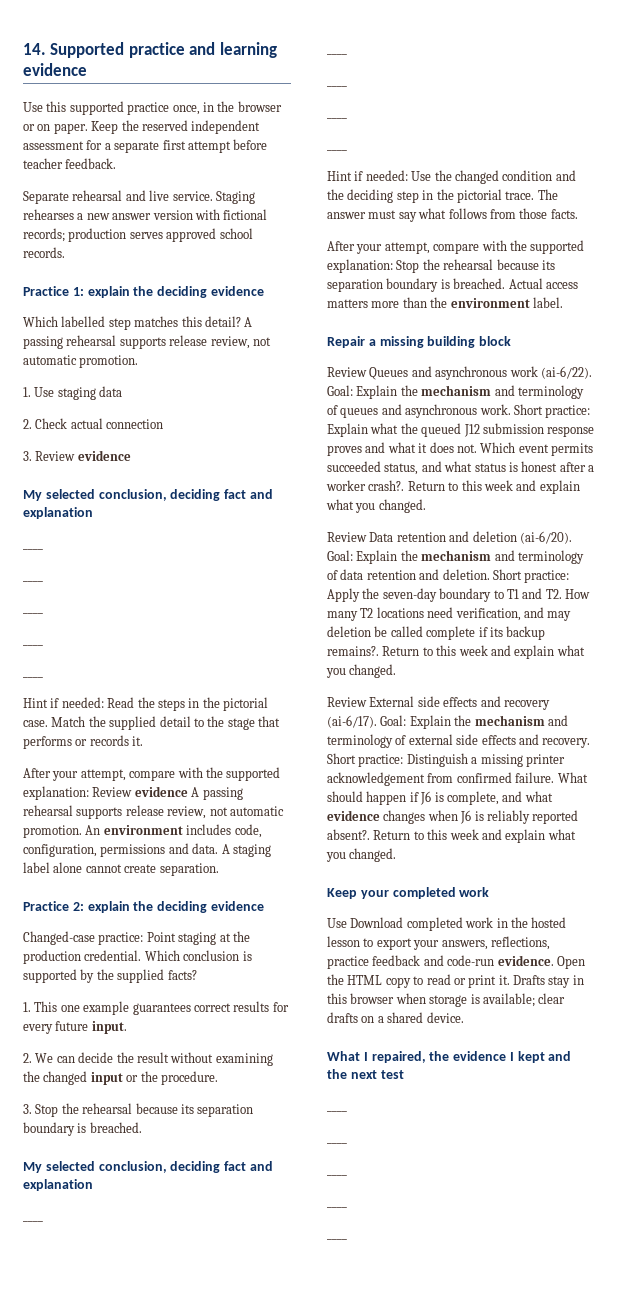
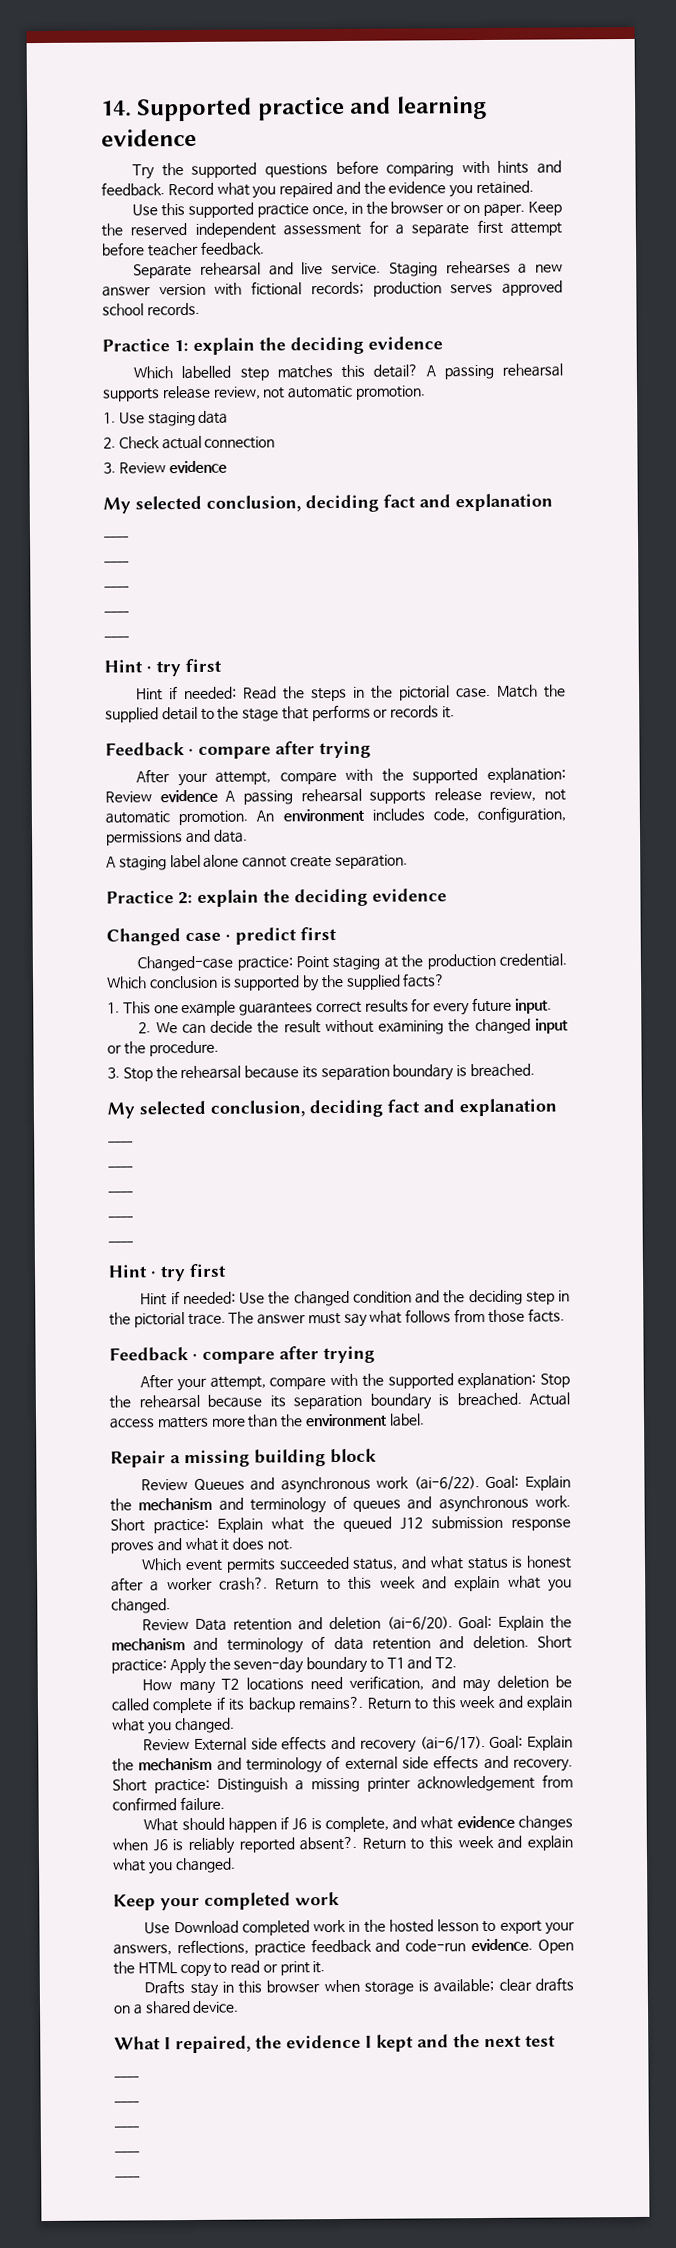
(87, 69) none -> [132,160,562,180] [101,180,535,199] // Try the supported questions before comparing with hints and feedback. Record what you repaired and the evidence you retained.
(43, 677) none -> [104,658,222,677] // Hint · try first
(144, 741) none -> [105,740,371,759] // Feedback · compare after trying
(219, 848) none -> (248, 836) //
(264, 906) none -> [106,927,337,946] // Changed case · predict first
(347, 150) none -> [108,1263,227,1282] // Hint · try first
(578, 214) none -> [109,1345,375,1364] // Feedback · compare after trying
(477, 448) none -> (293, 1545) //
(562, 594) none -> (458, 1663) //
(555, 777) none -> (225, 1804) //
(510, 980) none -> (326, 1967) //

